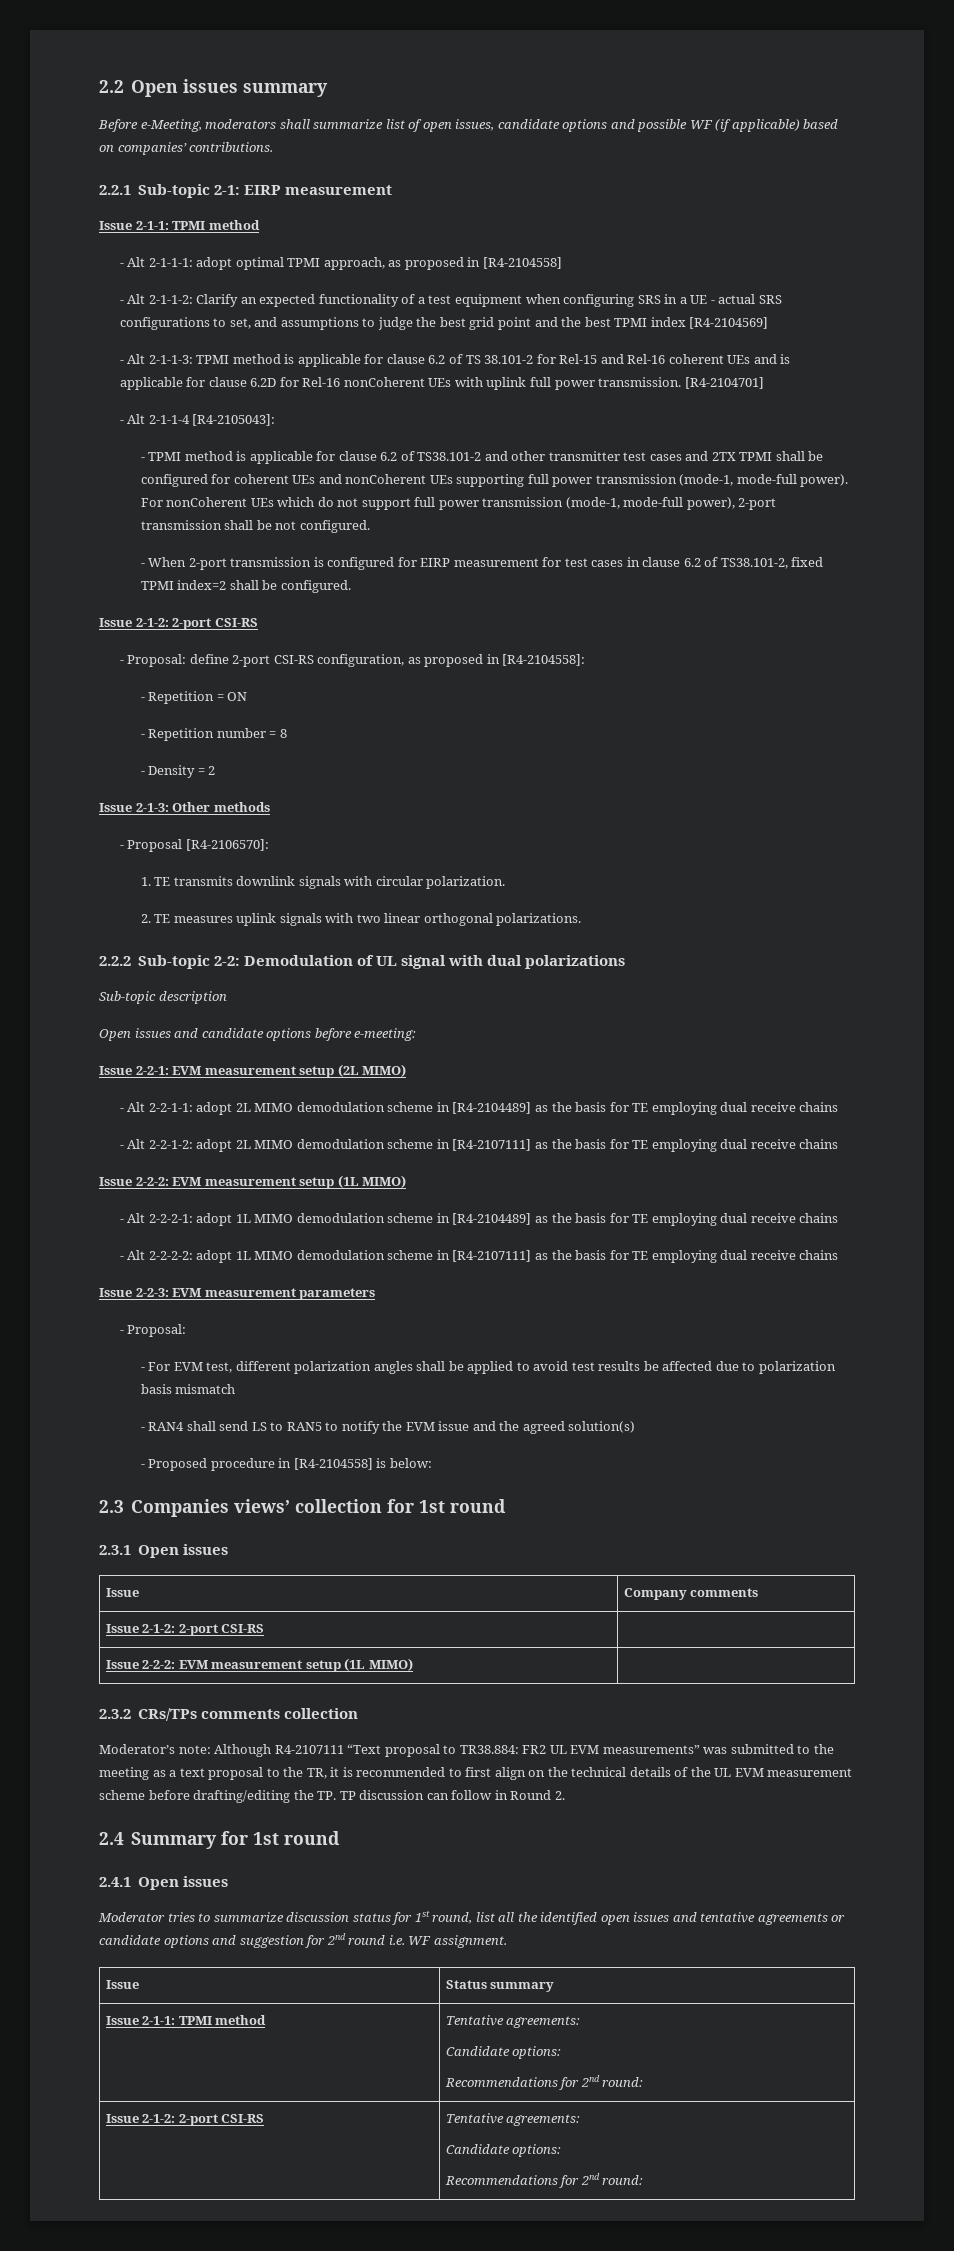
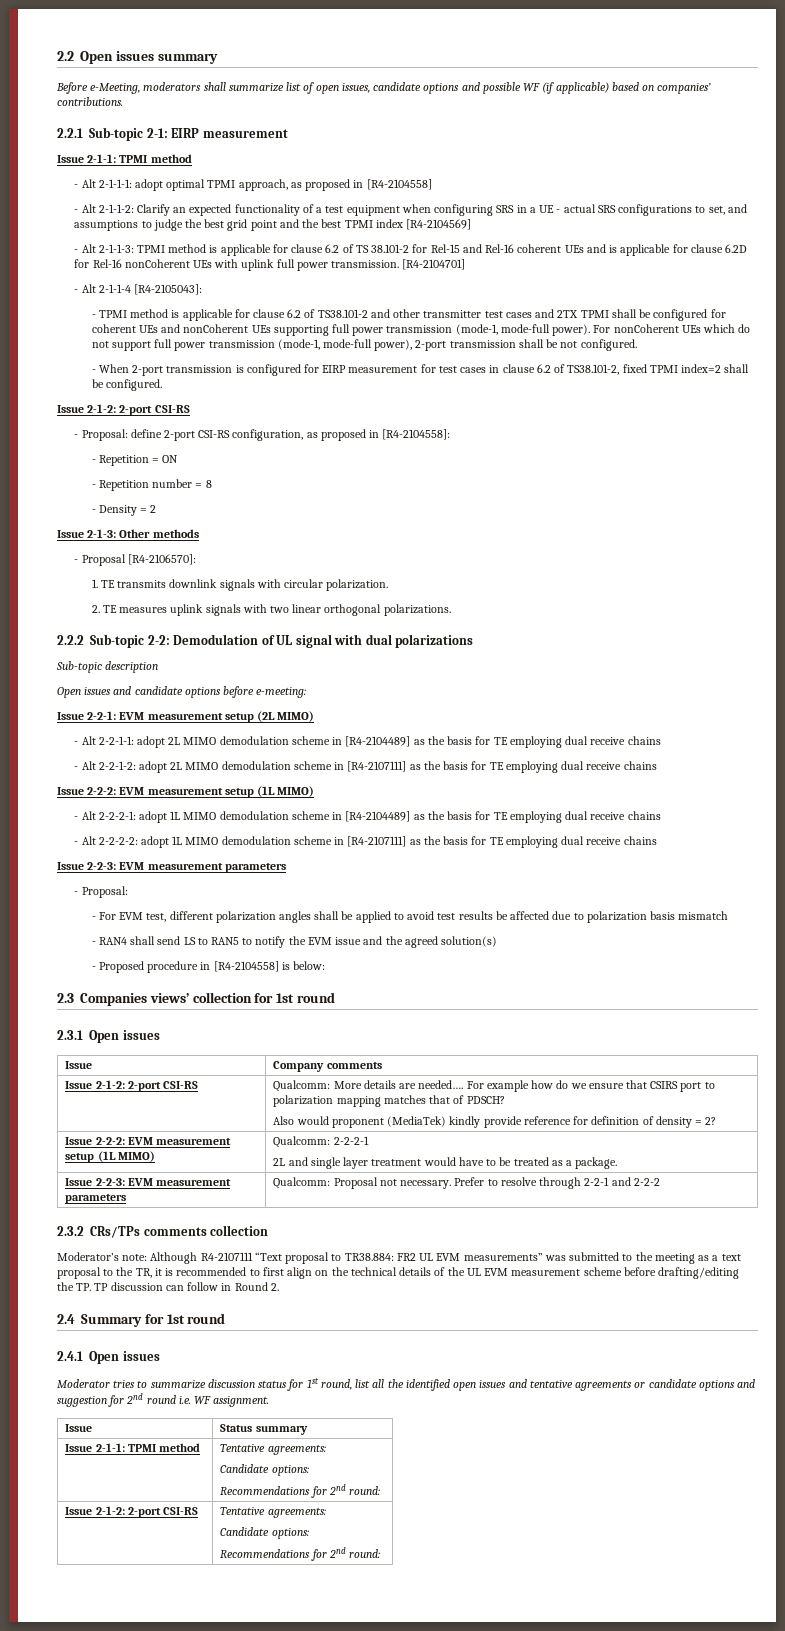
(265, 1628) none -> [273,1080,715,1092] [273,1095,505,1107] [273,1116,717,1128] Qualcomm: More details are needed…. For example how do we ensure that CSIRS port to polarization mapping matches that of PDSCH? // Also would proponent (MediaTek) kindly provide reference for definition of density = 2?
(413, 1664) none -> [273,1136,369,1148] [273,1157,618,1169] [65,1178,232,1186] [65,1194,127,1204] [273,1177,660,1189] Qualcomm: 2-2-2-1 // 2L and single layer treatment would have to be treated as a package. // Issue 2-2-3: EVM measurement parameters | Qualcomm: Proposal not necessary. Prefer to resolve through 2-2-1 and 2-2-2

